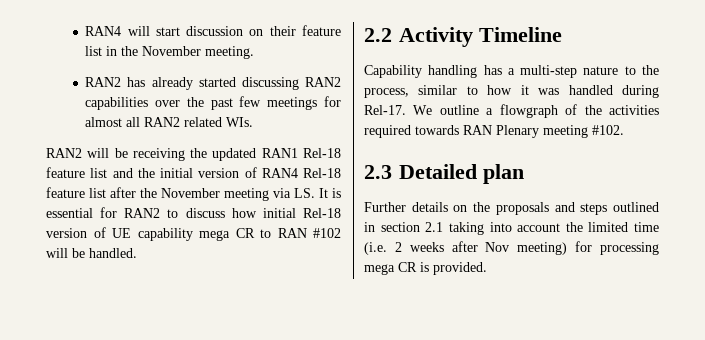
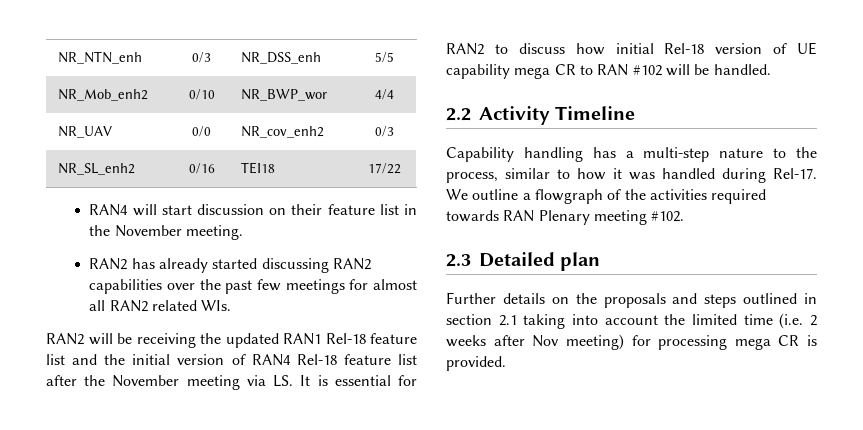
(85, 31) none -> [57,51,142,64] [192,52,211,63] [240,52,321,64] [375,52,394,63] [57,89,148,101] [188,89,215,100] [240,89,327,101] [375,89,394,100] [57,126,112,138] [192,126,211,137] [240,126,324,138] [375,126,394,137] [57,163,135,175] [188,163,215,174] [240,162,275,174] [368,163,401,174] NR_NTN_enh | 0/3 | NR_DSS_enh | 5/5 // NR_Mob_enh2 | 0/10 | NR_BWP_wor | 4/4 // NR_UAV | 0/0 | NR_cov_enh2 | 0/3 // NR_SL_enh2 | 0/16 | TEI18 | 17/22 //

